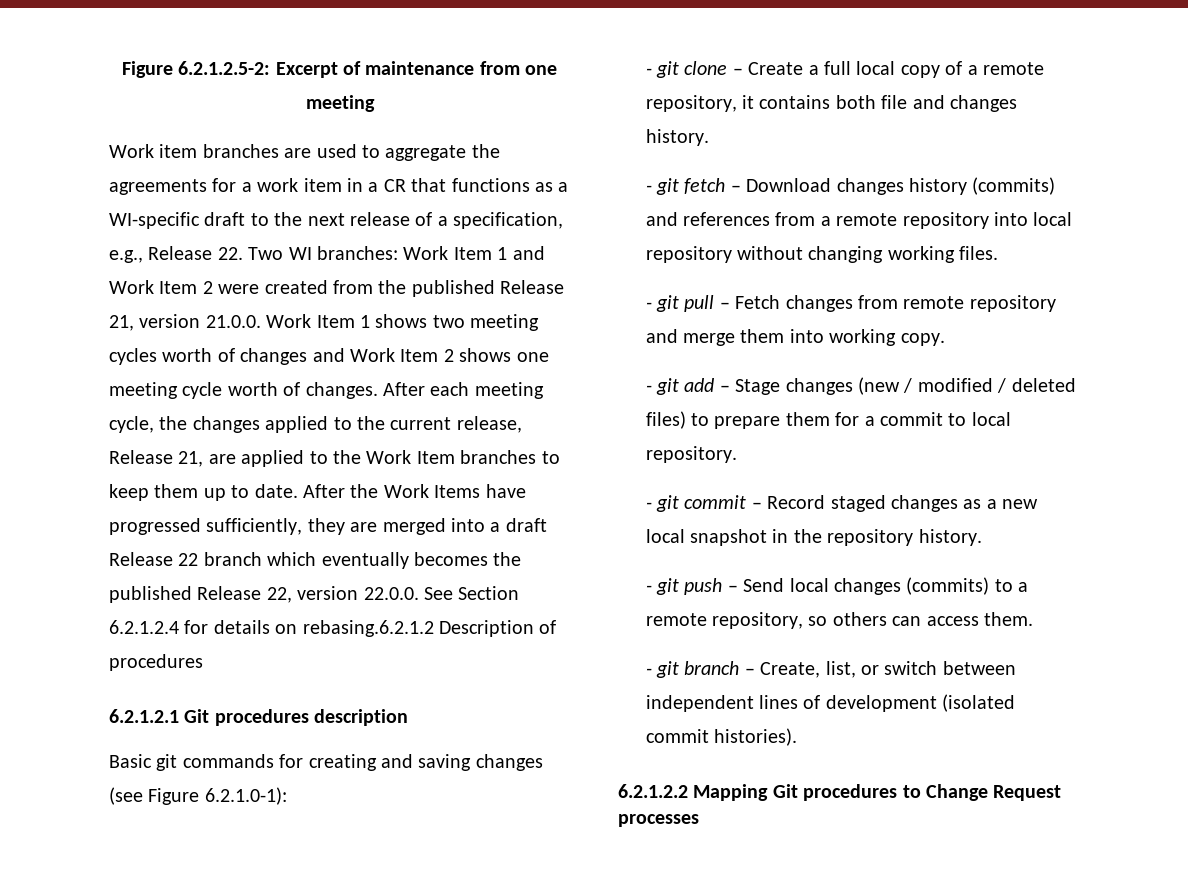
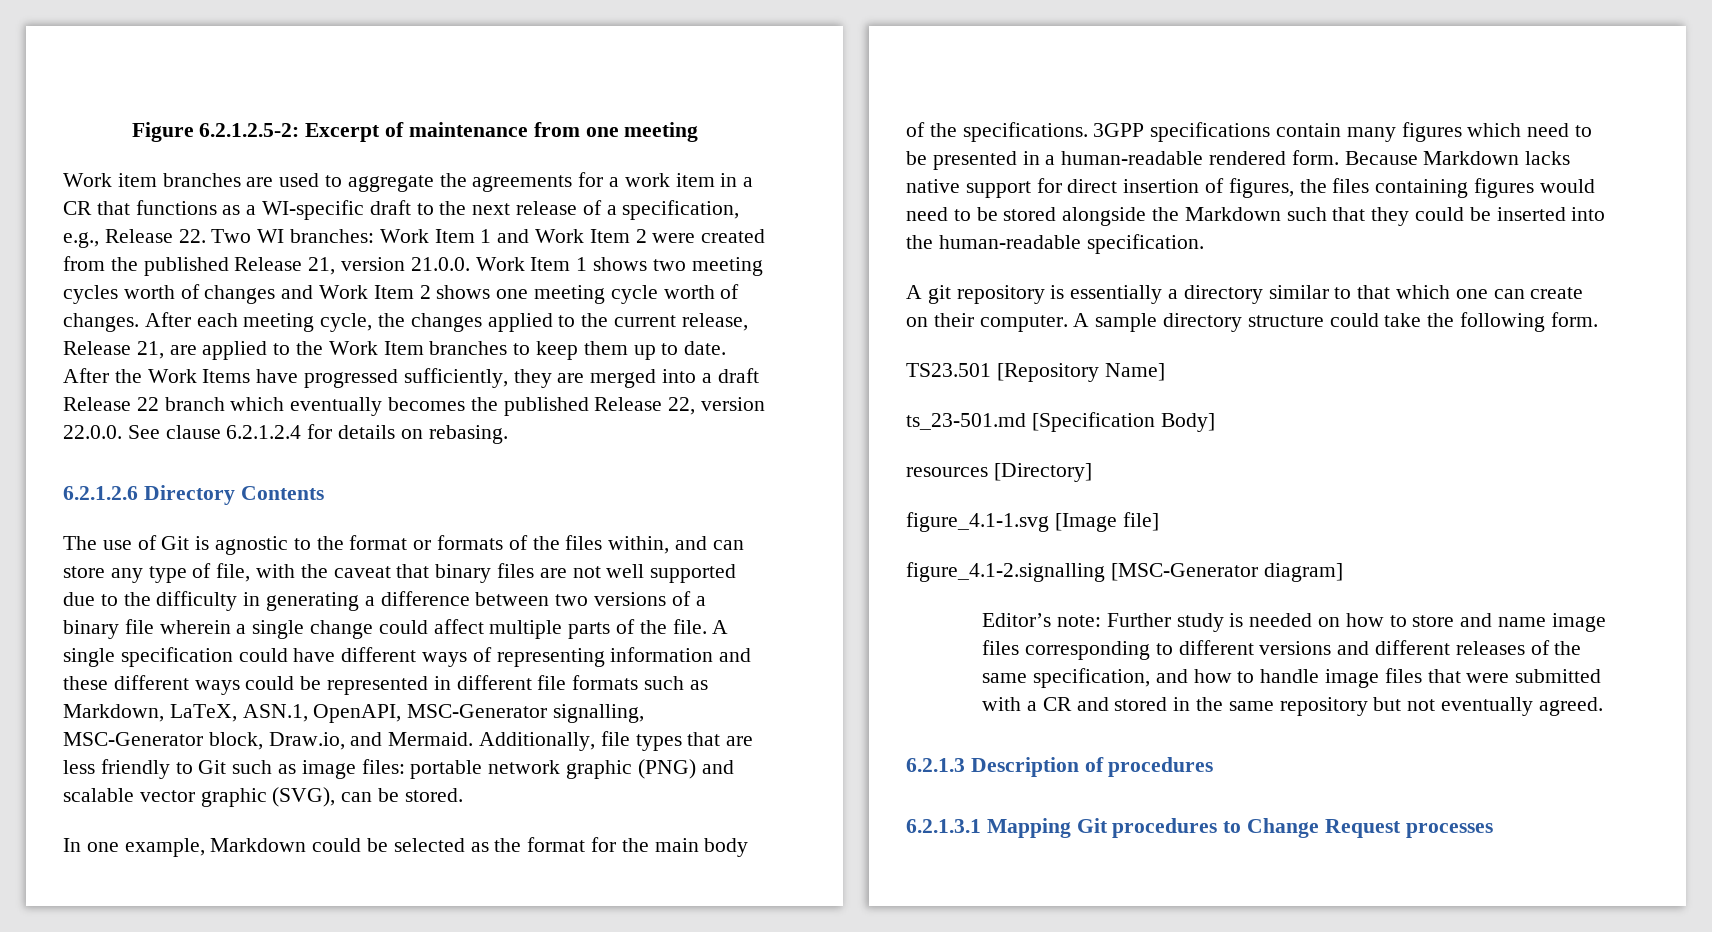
[458,586,520,600] Section -> [165,425,221,439] clause
[302,620,557,637] [109,654,203,671] [109,709,409,726] [109,754,543,771] [109,787,287,805] [645,61,1045,78] [645,95,1018,112] [645,129,709,146] [645,177,1056,195] [645,212,1073,229] [645,246,999,263] [645,295,1056,312] [645,329,945,346] [645,377,1076,395] [645,411,1011,429] [645,446,737,463] [645,495,1039,512] [645,529,982,546] [645,577,1029,595] [645,612,1034,629] [645,661,1016,678] [645,694,1016,712] [645,728,798,746] [618,784,688,798] rebasing.6.2.1.2 Description of procedures // 6.2.1.2.1 Git procedures description // Basic git commands for creating and saving changes (see Figure 6.2.1.0-1): // - git clone – Create a full local copy of a remote repository, it contains both file and changes history. // - git fetch – Download changes history (commits) and references from a remote repository into local repository without changing working files. // - git pull – Fetch changes from remote repository and merge them into working copy. // - git add – Stage changes (new / modified / deleted files) to prepare them for a commit to local repository. // - git commit – Record staged changes as a new local snapshot in the repository history. // - git push – Send local changes (commits) to a remote repository, so others can access them. // - git branch – Create, list, or switch between independent lines of development (isolated commit histories). // 6.2.1.2.2 -> [428,425,508,444] [63,485,324,505] [63,535,744,555] [63,563,737,583] [63,591,706,611] [63,619,729,639] [63,647,752,667] [63,675,708,695] [63,704,645,723] [63,731,754,751] [63,759,734,779] [63,787,463,807] [63,837,749,857] [906,122,1593,142] [906,150,1571,170] [906,178,1595,198] [906,207,1606,226] [906,234,1204,254] [906,285,1584,304] [906,312,1598,332] [906,363,1165,382] [906,412,1215,432] [906,463,1092,482] [906,512,1159,532] [906,562,1343,582] [982,613,1606,632] [982,640,1582,660] [982,668,1602,688] [982,697,1603,716] [906,757,1214,777] [906,819,981,833] rebasing. // 6.2.1.2.6 Directory Contents // The use of Git is agnostic to the format or formats of the files within, and can store any type of file, with the caveat that binary files are not well supported due to the difficulty in generating a difference between two versions of a binary file wherein a single change could affect multiple parts of the file. A single specification could have different ways of representing information and these different ways could be represented in different file formats such as Markdown, LaTeX, ASN.1, OpenAPI, MSC-Generator signalling, MSC-Generator block, Draw.io, and Mermaid. Additionally, file types that are less friendly to Git such as image files: portable network graphic (PNG) and scalable vector graphic (SVG), can be stored. // In one example, Markdown could be selected as the format for the main body of the specifications. 3GPP specifications contain many figures which need to be presented in a human-readable rendered form. Because Markdown lacks native support for direct insertion of figures, the files containing figures would need to be stored alongside the Markdown such that they could be inserted into the human-readable specification. // A git repository is essentially a directory similar to that which one can create on their computer. A sample directory structure could take the following form. // TS23.501 [Repository Name] // ts_23-501.md [Specification Body] // resources [Directory] // figure_4.1-1.svg [Image file] // figure_4.1-2.signalling [MSC-Generator diagram] // Editor’s note: Further study is needed on how to store and name image files corresponding to different versions and different releases of the same specification, and how to handle image files that were submitted with a CR and stored in the same repository but not eventually agreed. // 6.2.1.3 Description of procedures // 6.2.1.3.1

